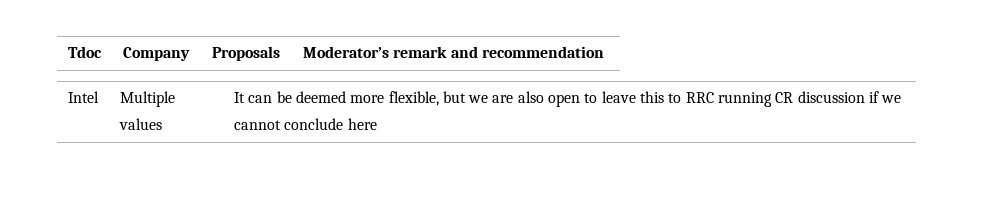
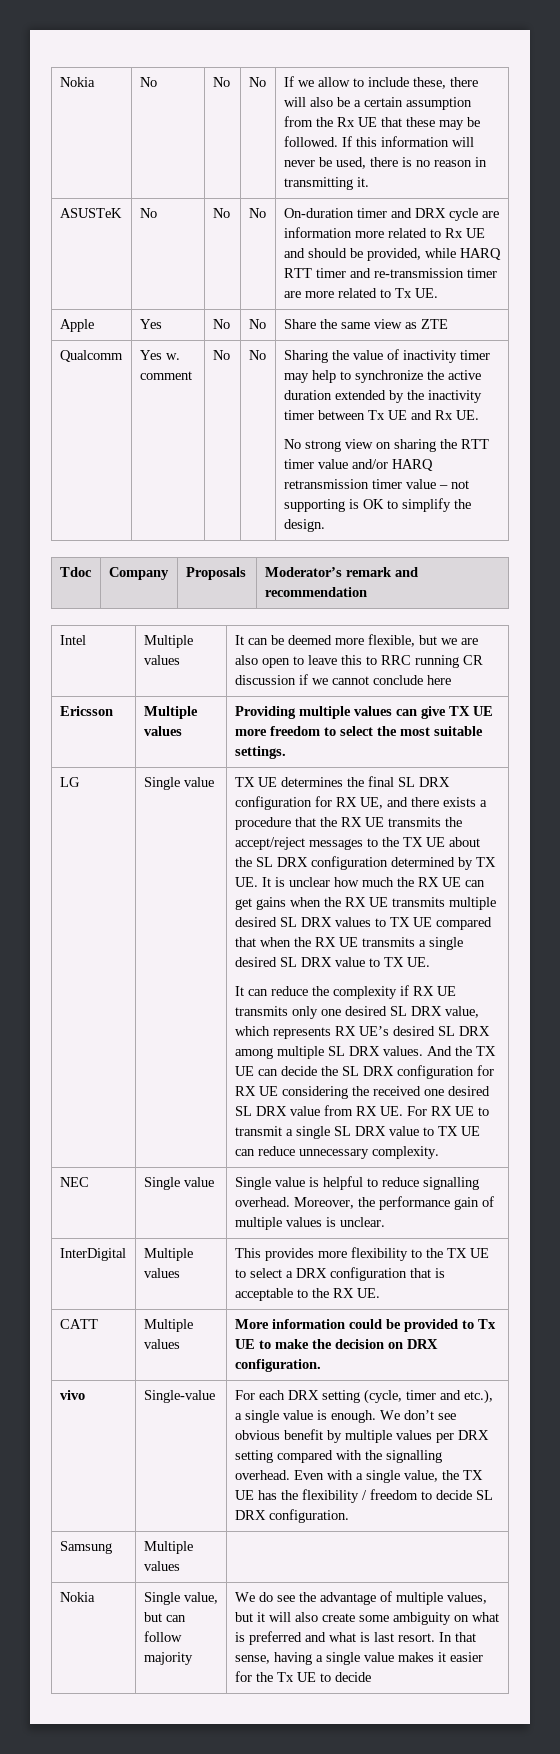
(67, 52) none -> [59,77,95,87] [139,77,157,87] [212,77,230,87] [248,77,266,87] [283,76,478,89] [283,97,472,110] [283,116,480,130] [283,136,474,147] [283,157,487,169] [283,177,369,190] [59,208,122,218] [139,208,157,218] [212,208,230,218] [248,208,266,218] [283,208,499,221] [283,227,485,238] [283,248,501,261] [283,268,497,278] [283,288,438,298] [59,319,94,332] [139,319,162,329] [212,319,230,329] [248,319,266,329] [283,319,448,329] [59,350,123,362] [139,350,180,360] [139,371,192,380] [212,350,230,360] [248,350,266,360] [283,349,490,363] [283,370,481,383] [283,390,482,403] [283,410,479,420] [283,439,489,452] [283,459,433,471] [283,479,469,489] [283,498,471,512] [283,519,325,532] Nokia | No | No | No | If we allow to include these, there will also be a certain assumption from the Rx UE that these may be followed. If this information will never be used, there is no reason in transmitting it. // ASUSTeK | No | No | No | On-duration timer and DRX cycle are information more related to Rx UE and should be provided, while HARQ RTT timer and re-transmission timer are more related to Tx UE. // Apple | Yes | No | No | Share the same view as ZTE // Qualcomm | Yes w. comment | No | No | Sharing the value of inactivity timer may help to synchronize the active duration extended by the inactivity timer between Tx UE and Rx UE. // No strong view on sharing the RTT timer value and/or HARQ retransmission timer value – not supporting is OK to simplify the design. //
(377, 124) none -> [59,706,113,716] [143,706,198,719] [143,726,182,736] [234,706,493,719] [234,726,483,736] [234,746,286,759] [59,777,80,787] [143,777,214,790] [234,776,450,787] [234,796,487,810] [234,817,462,830] [234,837,480,850] [234,856,496,870] [234,877,485,887] [234,897,496,910] [234,917,492,930] [234,937,463,950] [234,957,430,967] [234,985,456,999] [234,1006,479,1019] [234,1026,490,1039] [234,1046,496,1059] [234,1065,494,1079] [234,1086,490,1099] [234,1105,489,1116] [234,1126,480,1139] [234,1146,439,1159] [59,1177,89,1187] [143,1177,214,1190] [234,1176,479,1190] [234,1196,494,1210] [234,1217,385,1230] [59,1248,126,1261] [143,1248,193,1261] [143,1268,180,1278] [234,1247,489,1261] [234,1267,445,1281] [234,1288,380,1301] [59,1319,98,1329] [143,1319,193,1332] [143,1339,180,1349] [234,1319,496,1332] [234,1339,438,1349] [234,1359,321,1372] [59,1390,85,1400] [143,1390,215,1403] [234,1389,493,1404] [234,1410,456,1423] [234,1429,489,1443] [234,1450,442,1463] [234,1470,483,1483] [234,1489,493,1503] [234,1509,349,1523] [59,1541,112,1554] [143,1541,193,1554] [143,1561,180,1571] [59,1592,95,1602] [143,1592,218,1605] [143,1612,186,1622] [143,1631,182,1642] [143,1652,193,1665] [234,1591,487,1605] [234,1612,499,1625] [234,1631,476,1645] [234,1652,483,1665] [234,1671,371,1682] // Ericsson | Multiple values | Providing multiple values can give TX UE more freedom to select the most suitable settings. // LG | Single value | TX UE determines the final SL DRX configuration for RX UE, and there exists a procedure that the RX UE transmits the accept/reject messages to the TX UE about the SL DRX configuration determined by TX UE. It is unclear how much the RX UE can get gains when the RX UE transmits multiple desired SL DRX values to TX UE compared that when the RX UE transmits a single desired SL DRX value to TX UE. // It can reduce the complexity if RX UE transmits only one desired SL DRX value, which represents RX UE’s desired SL DRX among multiple SL DRX values. And the TX UE can decide the SL DRX configuration for RX UE considering the received one desired SL DRX value from RX UE. For RX UE to transmit a single SL DRX value to TX UE can reduce unnecessary complexity. // NEC | Single value | Single value is helpful to reduce signalling overhead. Moreover, the performance gain of multiple values is unclear. // InterDigital | Multiple values | This provides more flexibility to the TX UE to select a DRX configuration that is acceptable to the RX UE. // CATT | Multiple values | More information could be provided to Tx UE to make the decision on DRX configuration. // vivo | Single-value | For each DRX setting (cycle, timer and etc.), a single value is enough. We don’t see obvious benefit by multiple values per DRX setting compared with the signalling overhead. Even with a single value, the TX UE has the flexibility / freedom to decide SL DRX configuration. // Samsung | Multiple values | // Nokia | Single value, but can follow majority | We do see the advantage of multiple values, but it will also create some ambiguity on what is preferred and what is last resort. In that sense, having a single value makes it easier for the Tx UE to decide

